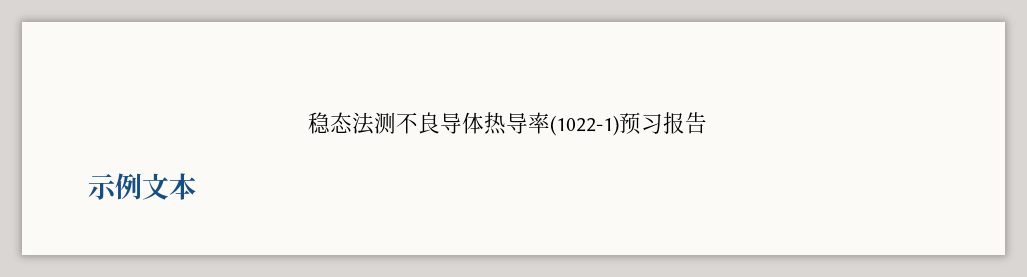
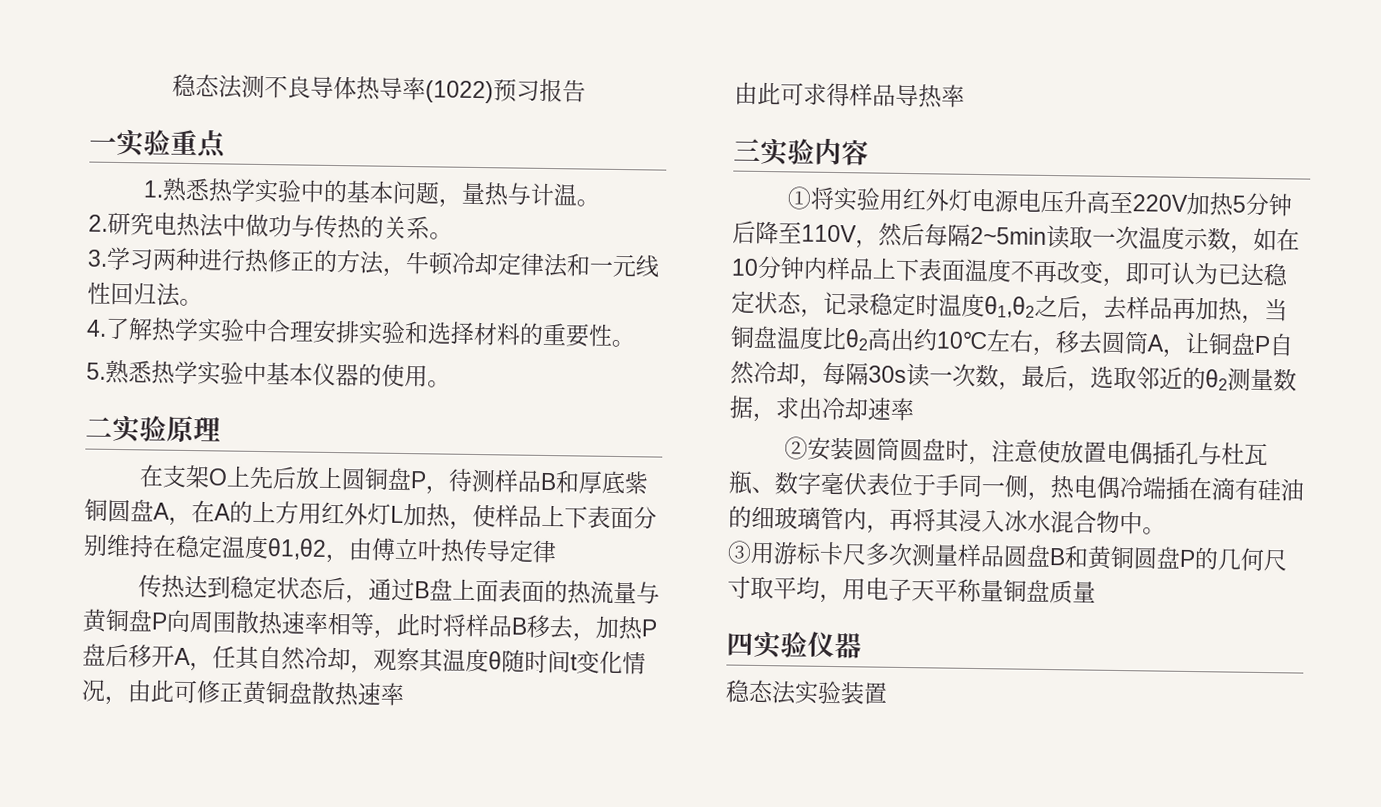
[550,115,619,136] (1022-1) -> [425,80,494,104] (1022)
[88,173,196,200] 示例文本 -> [89,128,226,159] [143,177,601,208] [88,212,453,240] [87,246,660,278] [87,281,203,307] [86,317,635,348] [86,359,451,388] [85,414,221,443] [139,464,650,495] [84,498,657,530] [83,533,557,564] [138,574,661,605] [82,608,657,642] [82,643,646,675] [81,679,405,707] [734,81,965,109] [733,137,869,166] [787,186,1293,217] [732,220,1300,254] [731,255,1289,288] [731,290,1288,325] [730,325,1294,358] [730,360,1297,392] [729,395,915,423] [784,436,1269,467] [728,470,1305,502] [728,505,1166,535] [727,540,1288,572] [727,575,1096,604] [726,630,862,659] [725,679,888,705] 一实验重点 // 1.熟悉热学实验中的基本问题，量热与计温。 // 2.研究电热法中做功与传热的关系。 // 3.学习两种进行热修正的方法，牛顿冷却定律法和一元线性回归法。 // 4.了解热学实验中合理安排实验和选择材料的重要性。 // 5.熟悉热学实验中基本仪器的使用。 // 二实验原理 // 在支架O上先后放上圆铜盘P，待测样品B和厚底紫铜圆盘A，在A的上方用红外灯L加热，使样品上下表面分别维持在稳定温度θ1,θ2，由傅立叶热传导定律 // 传热达到稳定状态后，通过B盘上面表面的热流量与黄铜盘P向周围散热速率相等，此时将样品B移去，加热P盘后移开A，任其自然冷却，观察其温度θ随时间t变化情况，由此可修正黄铜盘散热速率 // 由此可求得样品导热率 // 三实验内容 // ①将实验用红外灯电源电压升高至220V加热5分钟后降至110V，然后每隔2~5min读取一次温度示数，如在10分钟内样品上下表面温度不再改变，即可认为已达稳定状态，记录稳定时温度θ1,θ2之后，去样品再加热，当铜盘温度比θ2高出约10℃左右，移去圆筒A，让铜盘P自然冷却，每隔30s读一次数，最后，选取邻近的θ2测量数据，求出冷却速率 // ②安装圆筒圆盘时，注意使放置电偶插孔与杜瓦瓶、数字毫伏表位于手同一侧，热电偶冷端插在滴有硅油的细玻璃管内，再将其浸入冰水混合物中。 // ③用游标卡尺多次测量样品圆盘B和黄铜圆盘P的几何尺寸取平均，用电子天平称量铜盘质量 // 四实验仪器 // 稳态法实验装置

